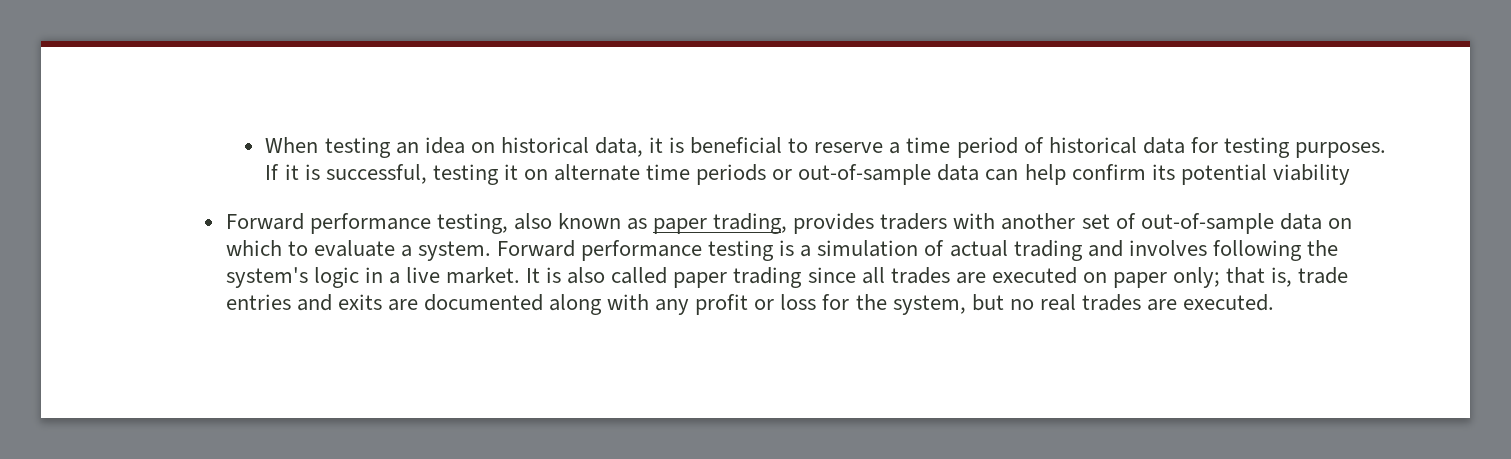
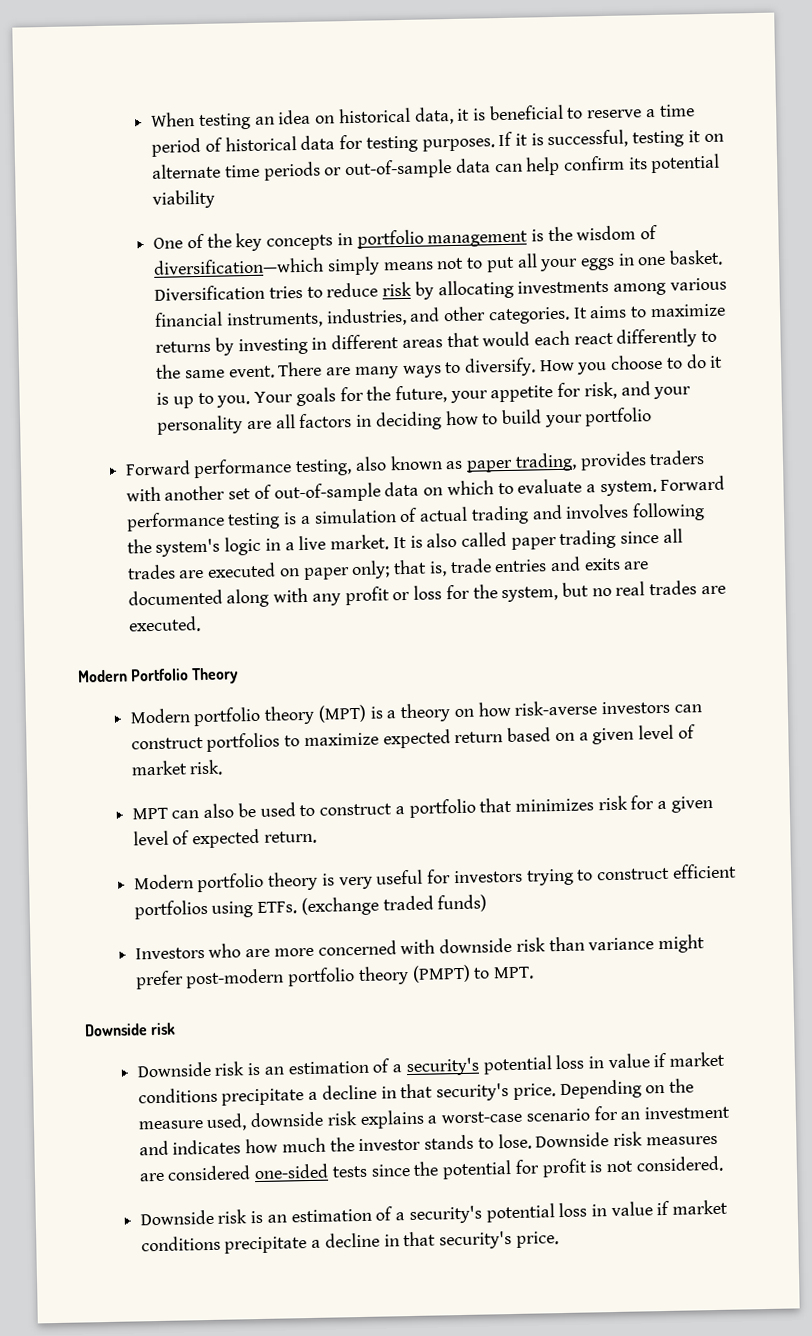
(1350, 174) none -> [153,224,659,252] [153,249,724,276] [154,277,727,301] [154,303,726,329] [155,328,718,356] [155,354,724,379] [156,381,692,409] [156,407,653,435] // One of the key concepts in portfolio management is the wisdom of diversification—which simply means not to put all your eggs in one basket. Diversification tries to reduce risk by allocating investments among various financial instruments, industries, and other categories. It aims to maximize returns by investing in different areas that would each react differently to the same event. There are many ways to diversify. How you choose to do it is up to you. Your goals for the future, your appetite for risk, and your personality are all factors in deciding how to build your portfolio
(1275, 302) none -> [77,667,240,685] [129,700,702,727] [130,724,696,752] [130,759,224,776] [131,795,713,820] [132,828,317,849] [133,863,737,893] [133,894,488,920] [134,934,705,960] [134,964,535,990] [84,1022,177,1037] [136,1051,726,1078] [137,1078,694,1106] [137,1105,730,1132] [138,1131,718,1156] [138,1155,723,1182] [139,1199,729,1226] [140,1231,559,1254] // Modern Portfolio Theory // Modern portfolio theory (MPT) is a theory on how risk-averse investors can construct portfolios to maximize expected return based on a given level of market risk. // MPT can also be used to construct a portfolio that minimizes risk for a given level of expected return. // Modern portfolio theory is very useful for investors trying to construct efficient portfolios using ETFs. (exchange traded funds) // Investors who are more concerned with downside risk than variance might prefer post-modern portfolio theory (PMPT) to MPT. // Downside risk // Downside risk is an estimation of a security's potential loss in value if market conditions precipitate a decline in that security's price. Depending on the measure used, downside risk explains a worst-case scenario for an investment and indicates how much the investor stands to lose. Downside risk measures are considered one-sided tests since the potential for profit is not considered. // Downside risk is an estimation of a security's potential loss in value if market conditions precipitate a decline in that security's price.

